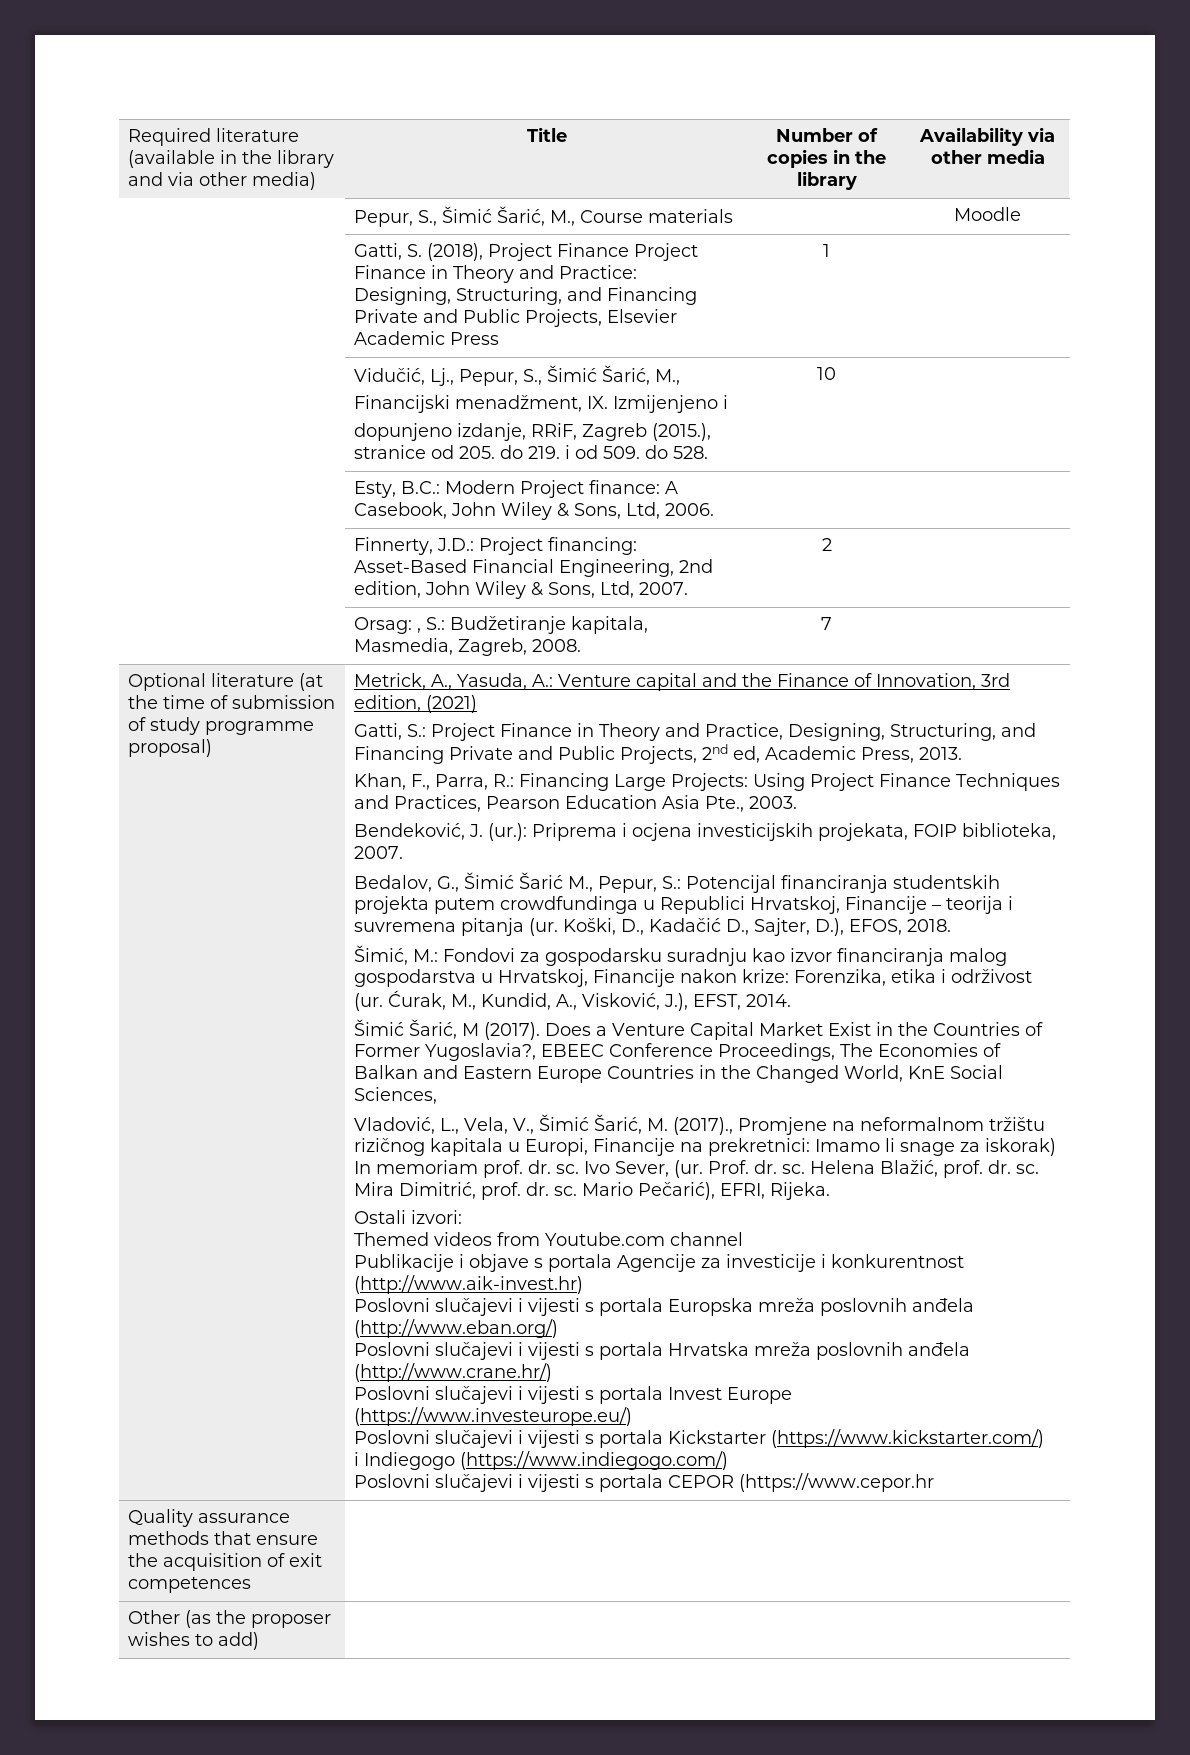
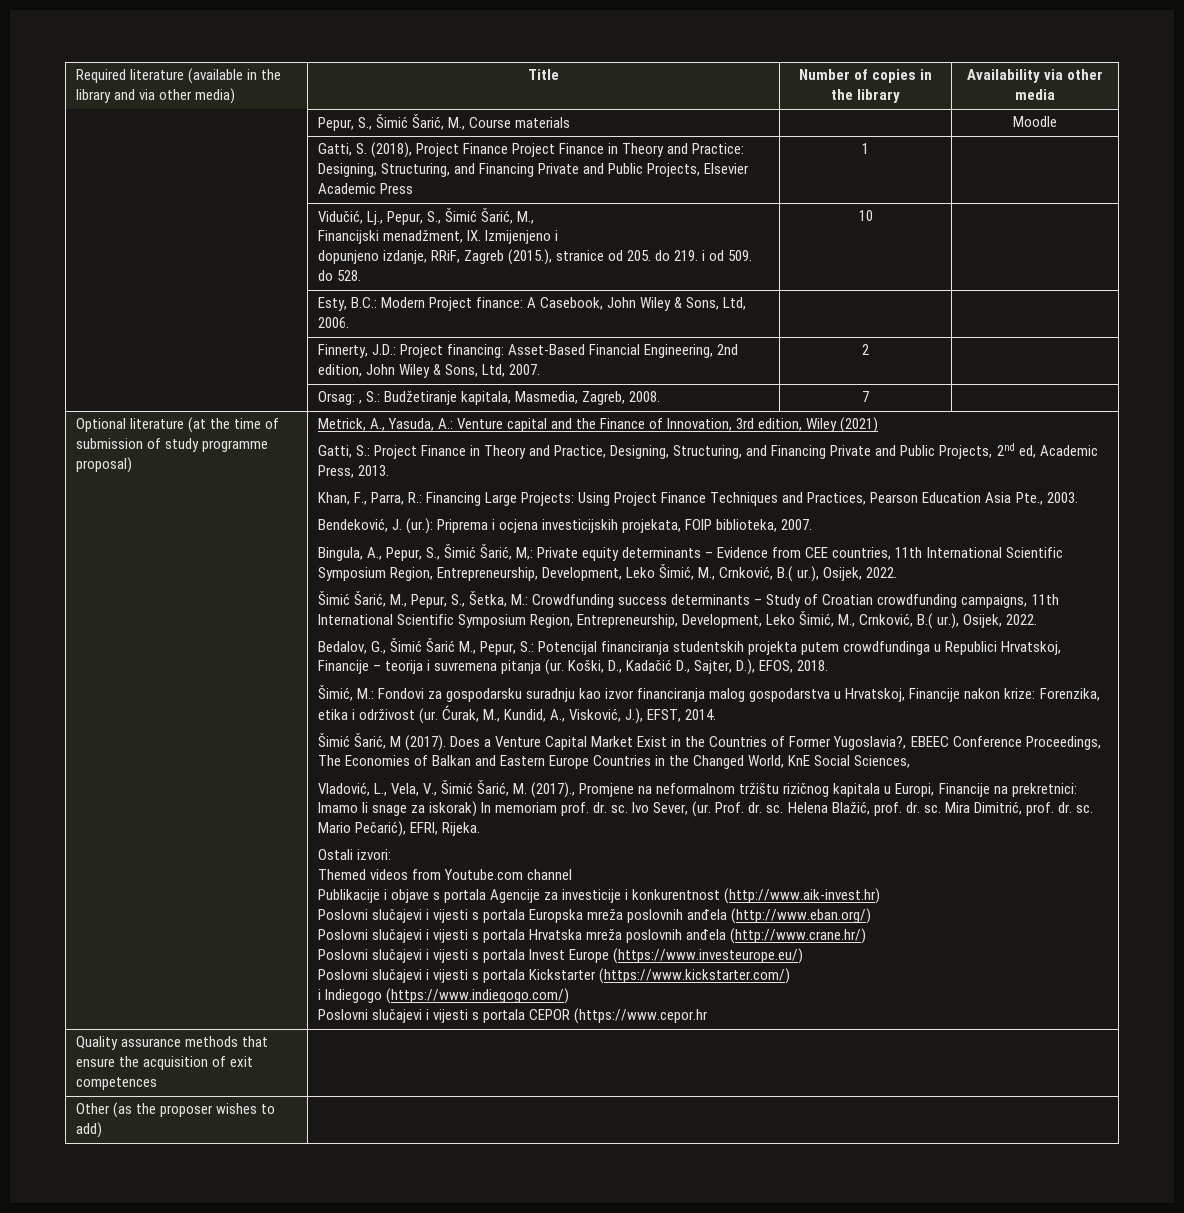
(422, 703) none -> [806,418,838,432] Wiley
(404, 852) none -> [317,544,1063,561] [317,564,898,582] [317,591,1059,608] [317,611,1038,629] // Bingula, A., Pepur, S., Šimić Šarić, M,: Private equity determinants – Evidence from CEE countries, 11th International Scientific Symposium Region, Entrepreneurship, Development, Leko Šimić, M., Crnković, B.( ur.), Osijek, 2022. // Šimić Šarić, M., Pepur, S., Šetka, M.: Crowdfunding success determinants – Study of Croatian crowdfunding campaigns, 11th International Scientific Symposium Region, Entrepreneurship, Development, Leko Šimić, M., Crnković, B.( ur.), Osijek, 2022.

